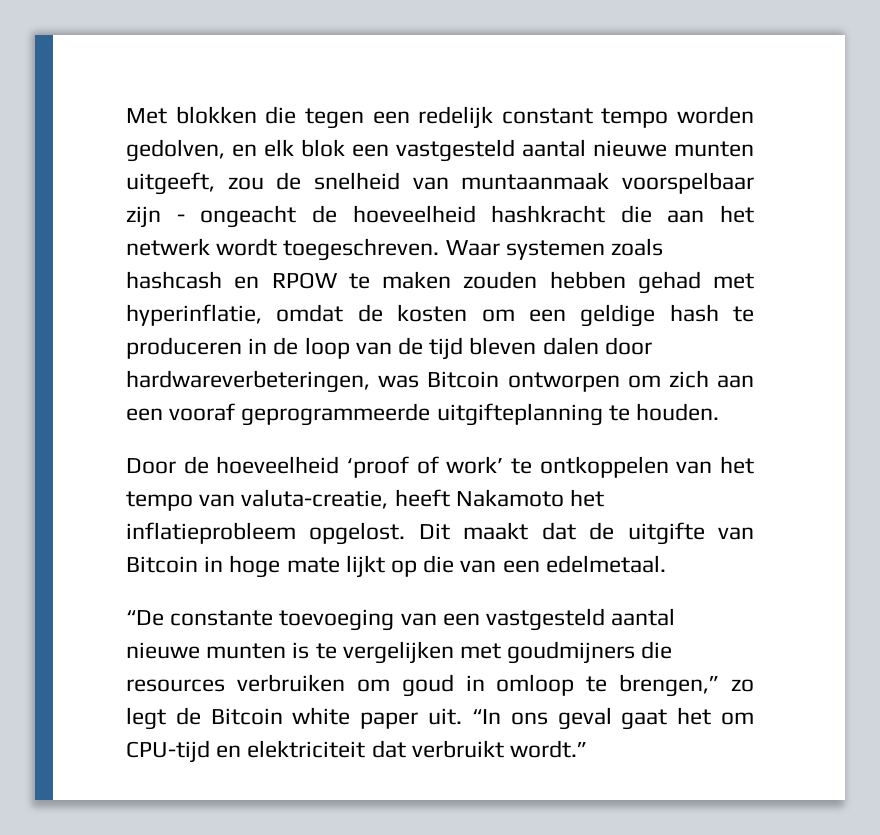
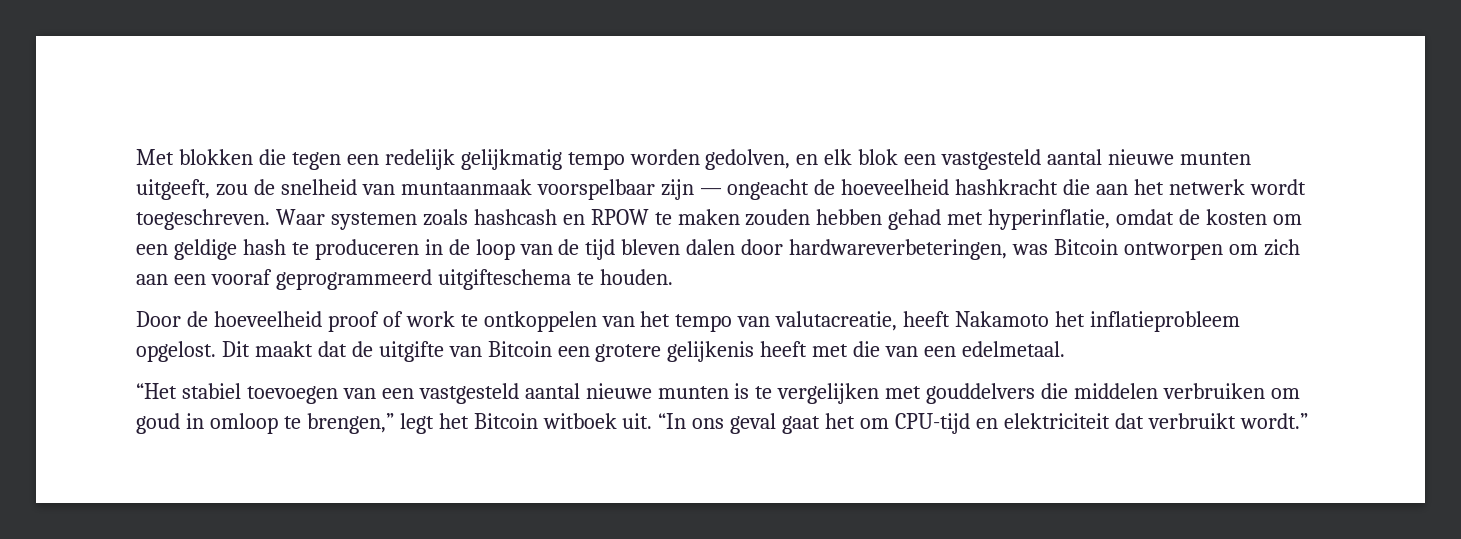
[501,108,593,124] constant -> [460,149,562,170] gelijkmatig
[176,214,185,222] - -> [699,188,722,195] —
[241,403,603,426] geprogrammeerde uitgifteplanning -> [275,269,571,290] geprogrammeerd uitgifteschema
[347,456,504,478] ‘proof of work’ -> [327,311,455,332] proof of work
[241,489,389,509] valuta-creatie, -> [775,311,898,331] valutacreatie,
[204,555,418,578] in hoge mate lijkt op -> [557,341,849,362] een grotere gelijkenis heeft met
[126,609,395,631] “De constante toevoeging -> [136,383,338,404] “Het stabiel toevoegen
[507,641,673,664] [126,679,225,692] goudmijners die resources -> [926,383,1159,404] gouddelvers die middelen
[731,679,754,692] [126,707,419,730] zo legt de Bitcoin white paper -> [399,413,617,434] legt het Bitcoin witboek

